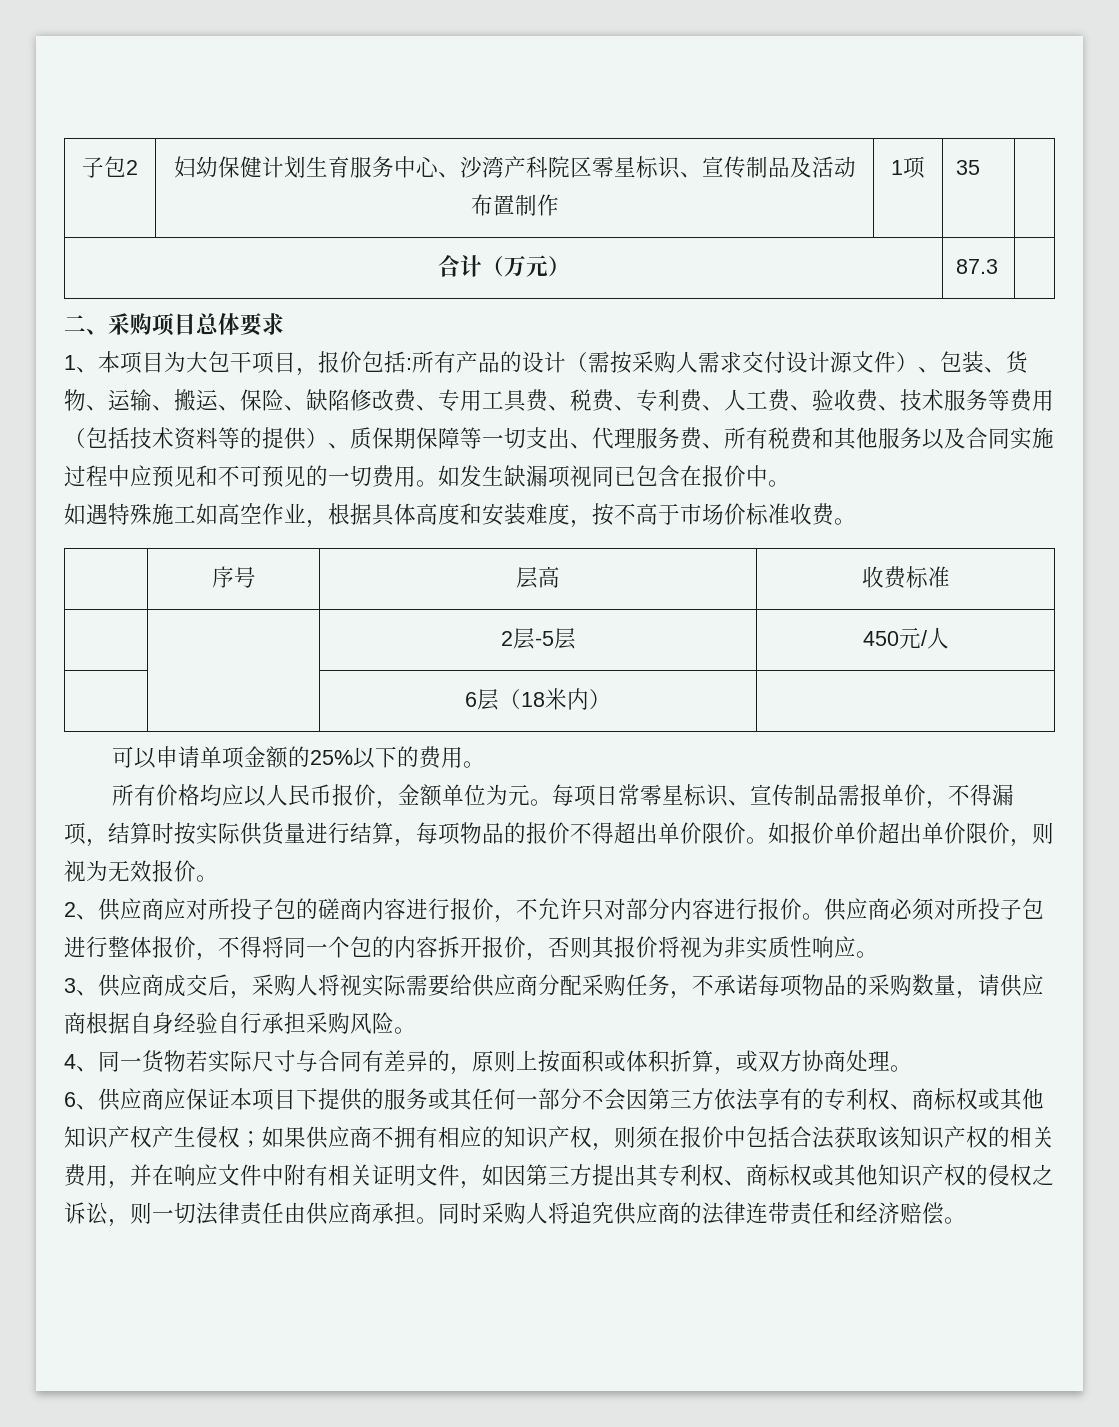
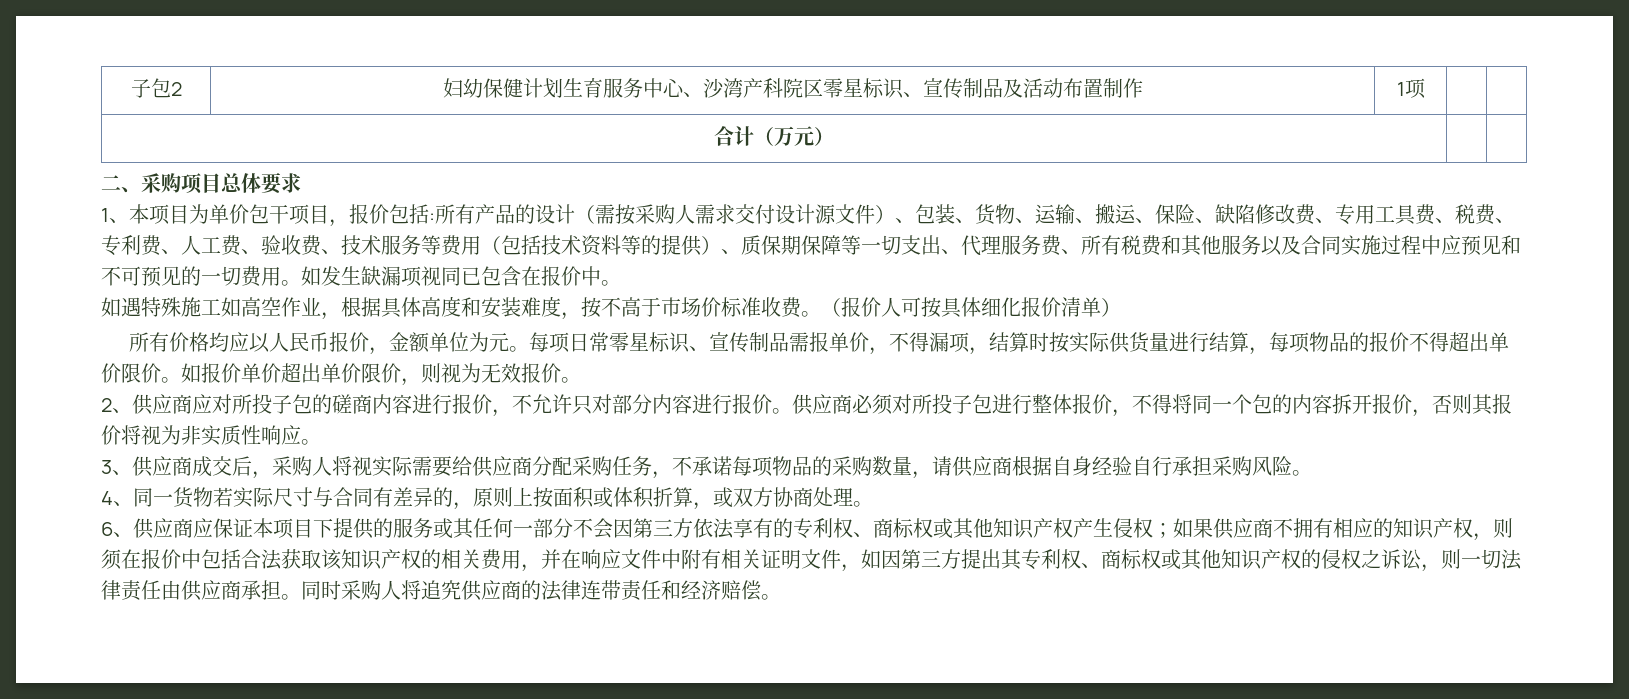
[956,160,981,175] 35 -> (1426, 88) none
[956,259,999,274] 87.3 -> (834, 136) none
[186,351,208,373] 大 -> [209,204,249,224] 单价
[211,566,256,588] [516,566,560,589] [861,566,950,589] [500,627,576,650] [862,627,949,649] [465,688,611,711] [112,746,486,769] // | 序号 | 层高 | 收费标准 // | | 2层-5层 | 450元/人 // | | 6层（18米内） | // 可以申请单项金额的25%以下的费用。 -> [821,297,1121,318] （报价人可按具体细化报价清单）

